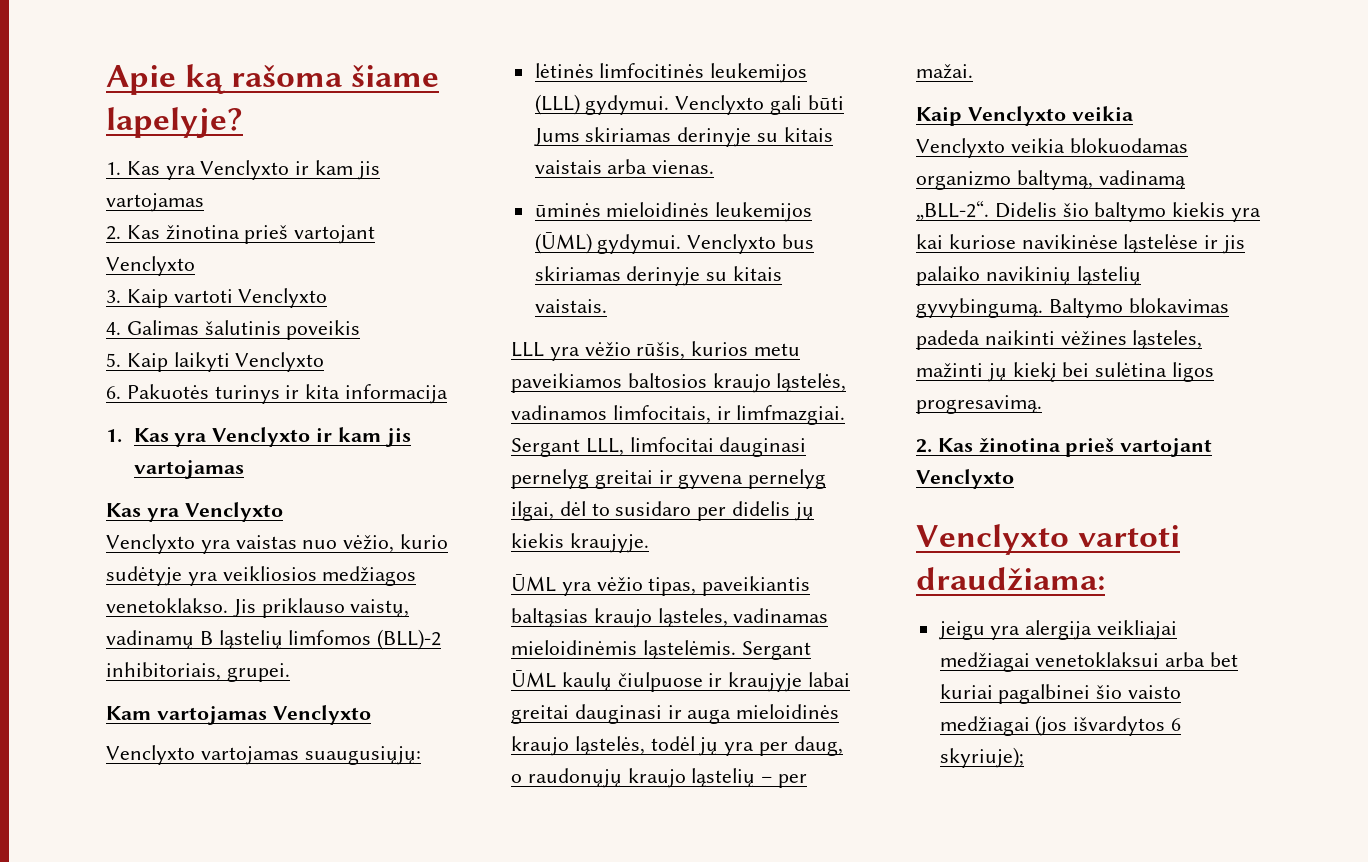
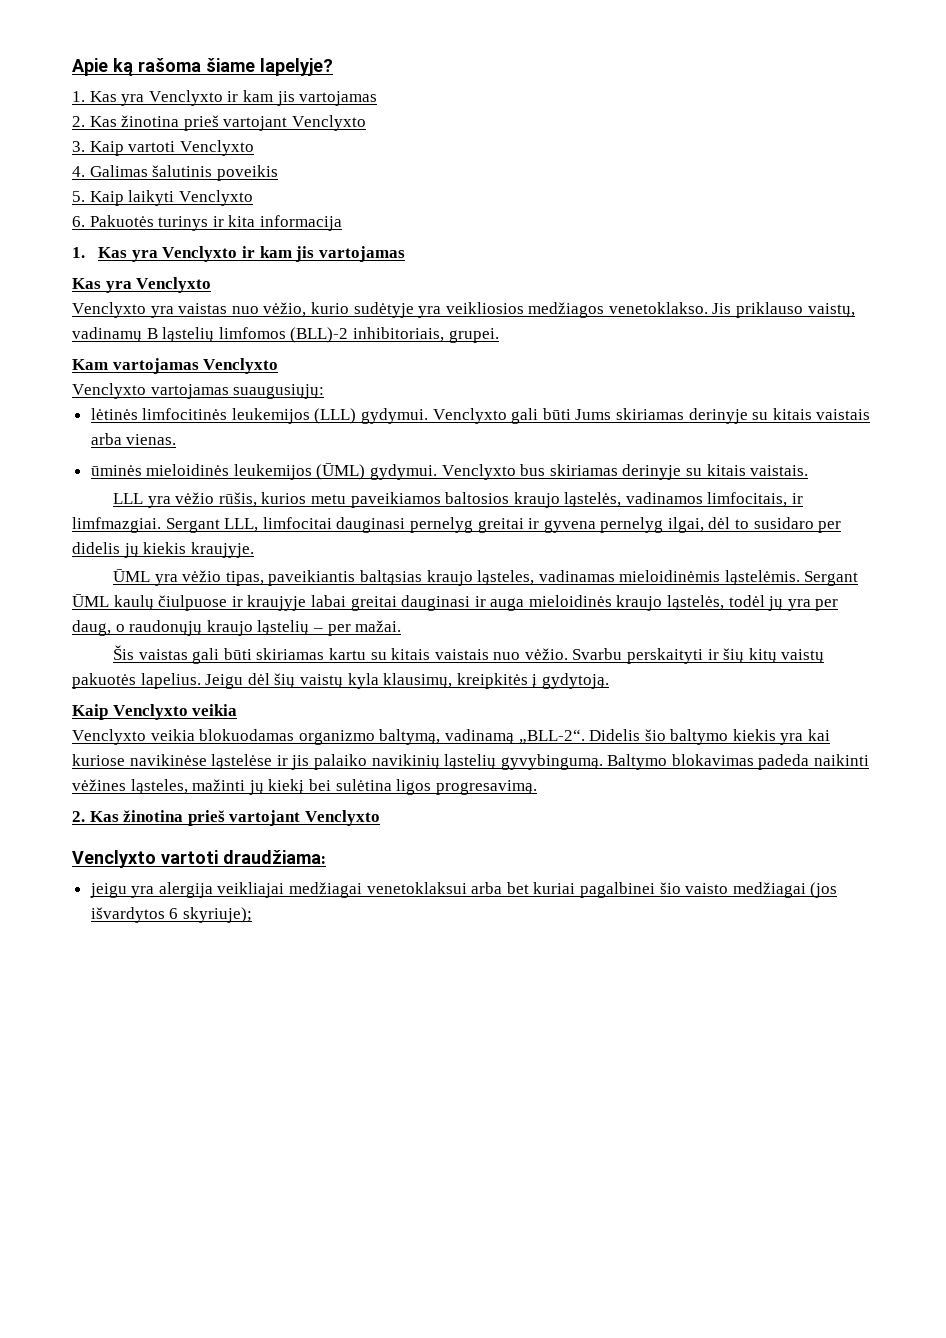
(973, 71) none -> [112,645,825,664] [72,673,609,689] // Šis vaistas gali būti skiriamas kartu su kitais vaistais nuo vėžio. Svarbu perskaityti ir šių kitų vaistų pakuotės lapelius. Jeigu dėl šių vaistų kyla klausimų, kreipkitės į gydytoją.

